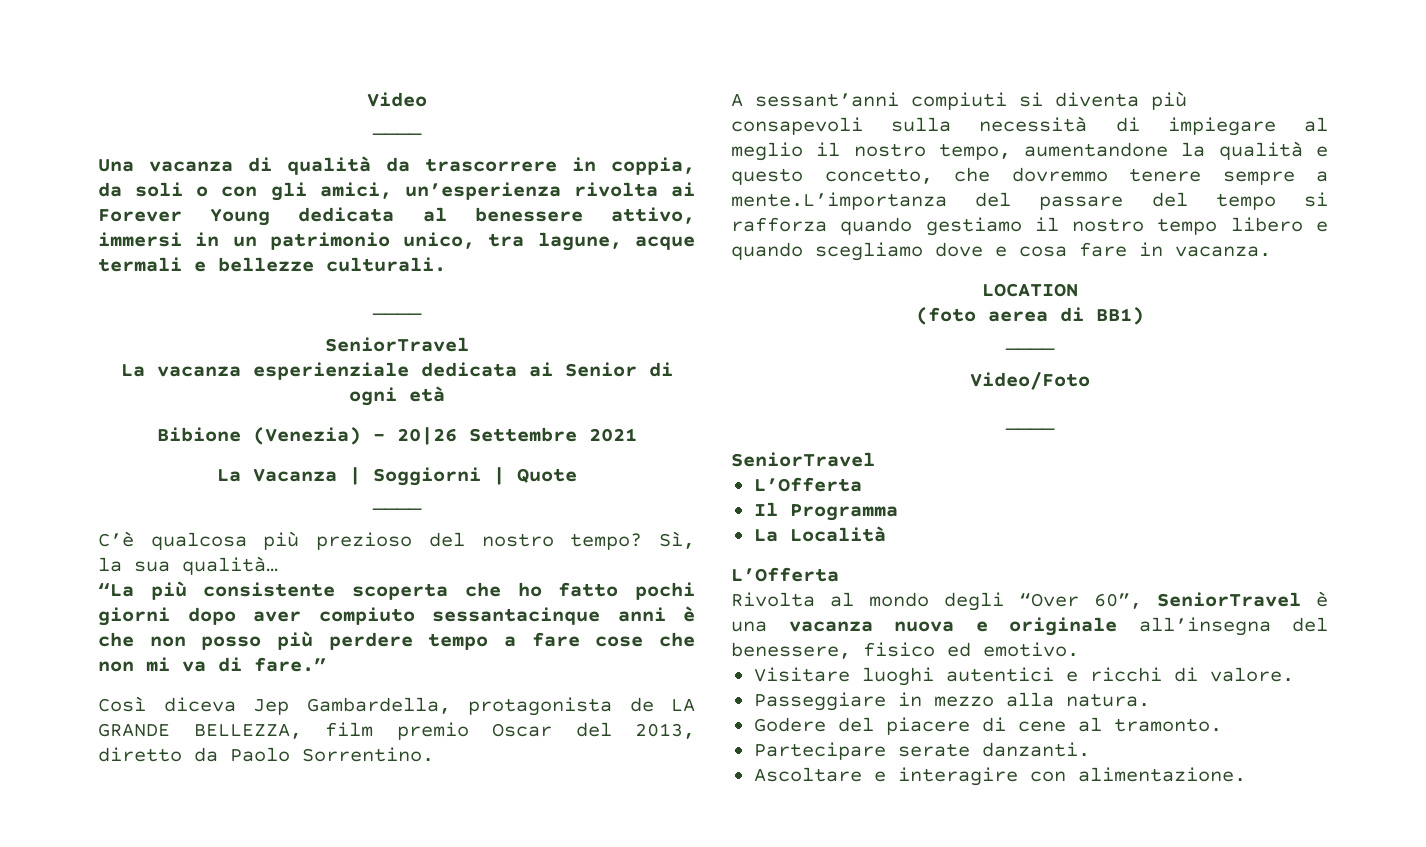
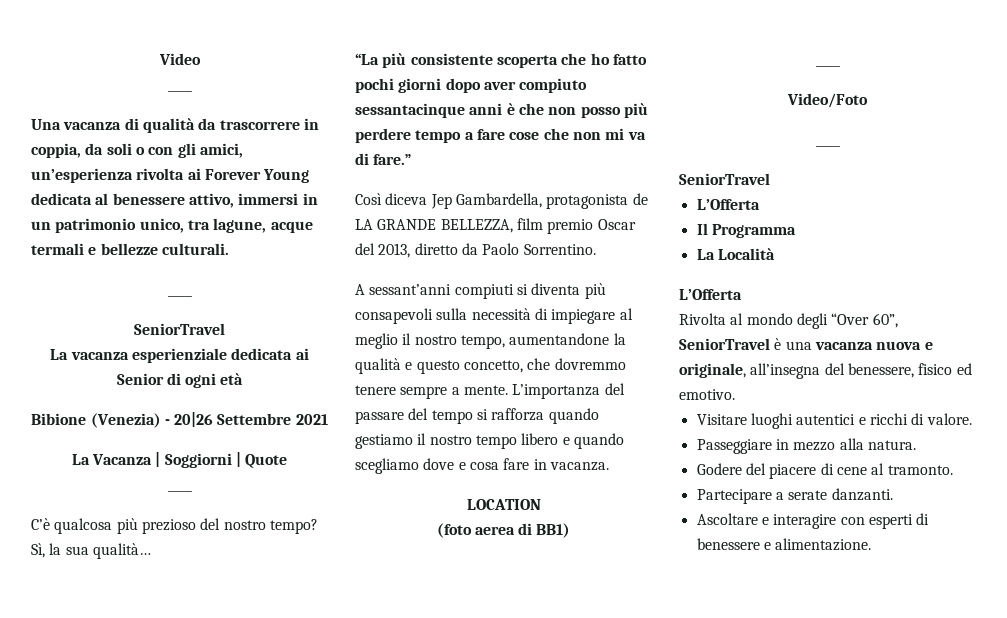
[731,192,947,210] mente.L’importanza -> [463,384,601,399] mente. L’importanza
[1009,617,1117,636] originale -> [679,363,746,378] originale,
(886, 751) none -> [775,492,784,500] a
(1066, 776) none -> [868,513,930,529] [696,538,771,550] esperti di benessere e

